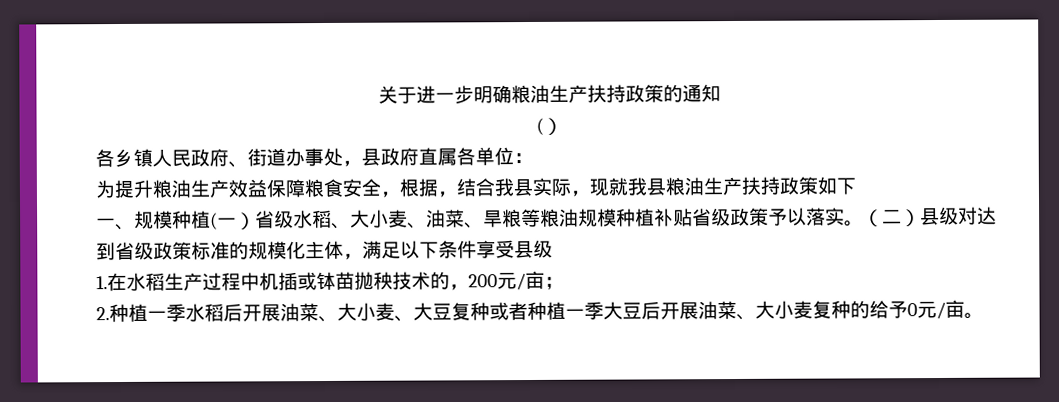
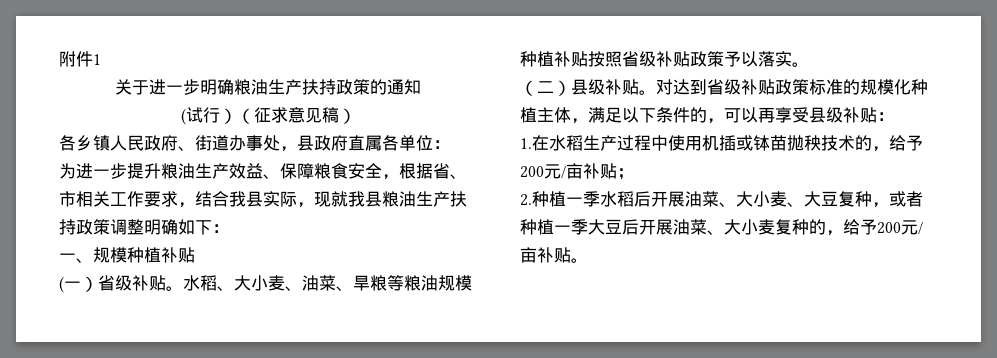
(377, 94) none -> [59,51,101,67] 附件1 //
(544, 126) none -> [185,107,339,124] 试行）（征求意见稿
(115, 189) none -> [76,163,127,179] 进一步
(267, 188) none -> [263,174,280,179] 、
(438, 187) none -> [433,163,467,179] [59,191,178,207] 省、市相关工作要求
(818, 185) none -> [110,219,178,235] 调整明确
(856, 186) none -> [212,224,229,233] ：
(211, 219) none -> [161,247,195,263] 补贴 //
(294, 219) none -> [132,275,183,291] 补贴。
[692,208,731,227] 省级 -> [588,51,690,67] 按照省级补贴
(864, 223) none -> (809, 64) //
(959, 215) none -> [605,79,656,95] 补贴。
(154, 250) none -> [741,79,775,95] 补贴
(306, 250) none -> [911,79,928,95] [520,107,537,123] 种植
(477, 249) none -> [690,107,775,124] 的，可以再
(553, 248) none -> [843,107,894,123] 补贴：
(260, 281) none -> [668,135,702,151] 使用
[468,270,545,291] 200元/亩 -> [889,135,923,151] [520,163,617,179] 给予200元/亩补贴
(490, 311) none -> [872,202,889,208] ，
[869,299,965,320] 给予0元/亩 -> [826,219,923,236] [520,247,571,263] ，给予200元/亩补贴

